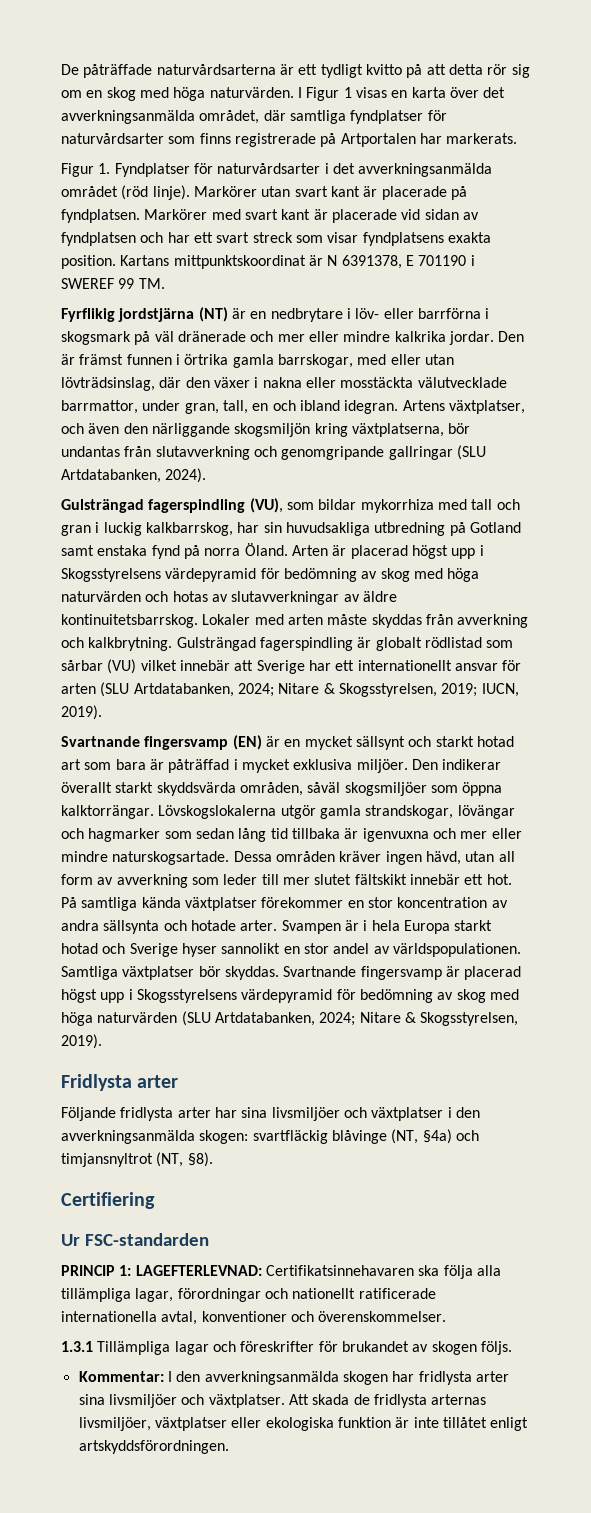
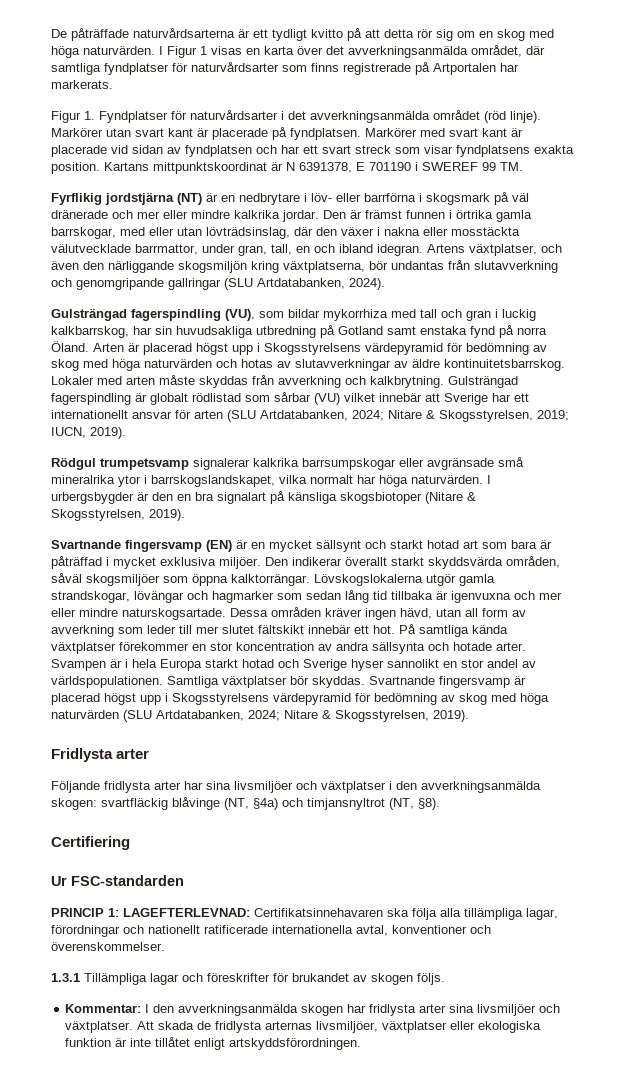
(102, 712) none -> [51,457,524,470] [51,475,491,487] [51,491,476,504] [51,509,185,521] // Rödgul trumpetsvamp signalerar kalkrika barrsumpskogar eller avgränsade små mineralrika ytor i barrskogslandskapet, vilka normalt har höga naturvärden. I urbergsbygder är den en bra signalart på känsliga skogsbiotoper (Nitare & Skogsstyrelsen, 2019).

